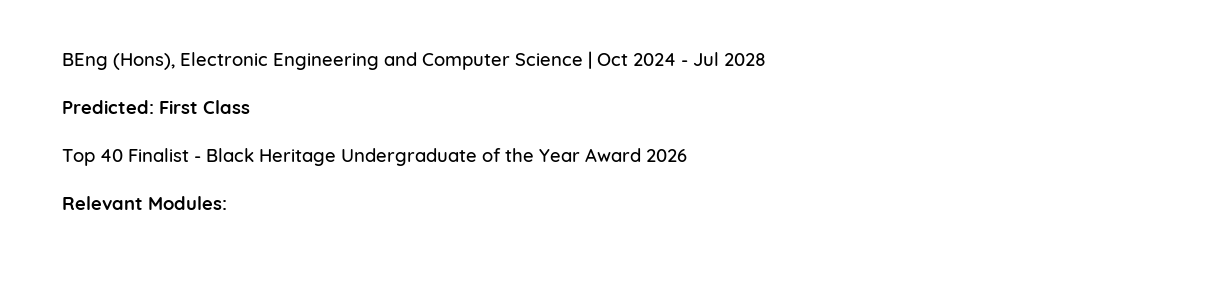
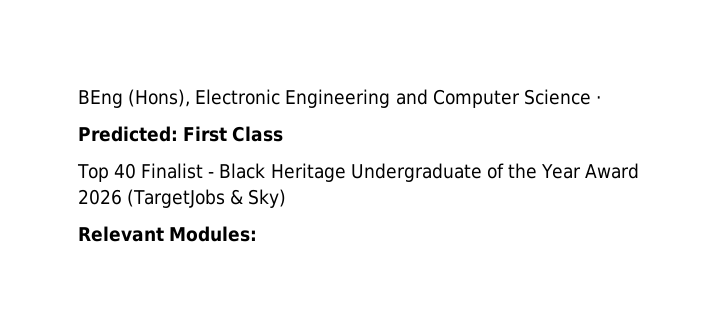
[588,51,766,69] | Oct 2024 - Jul 2028 -> [595,96,601,104] ·
(687, 155) none -> [127,189,287,208] (TargetJobs & Sky)

